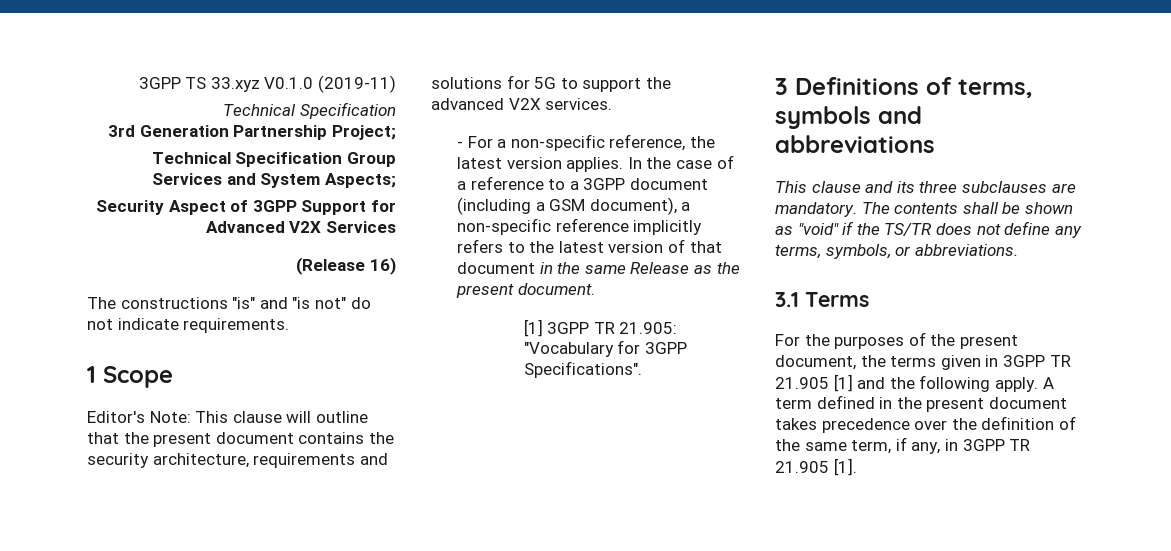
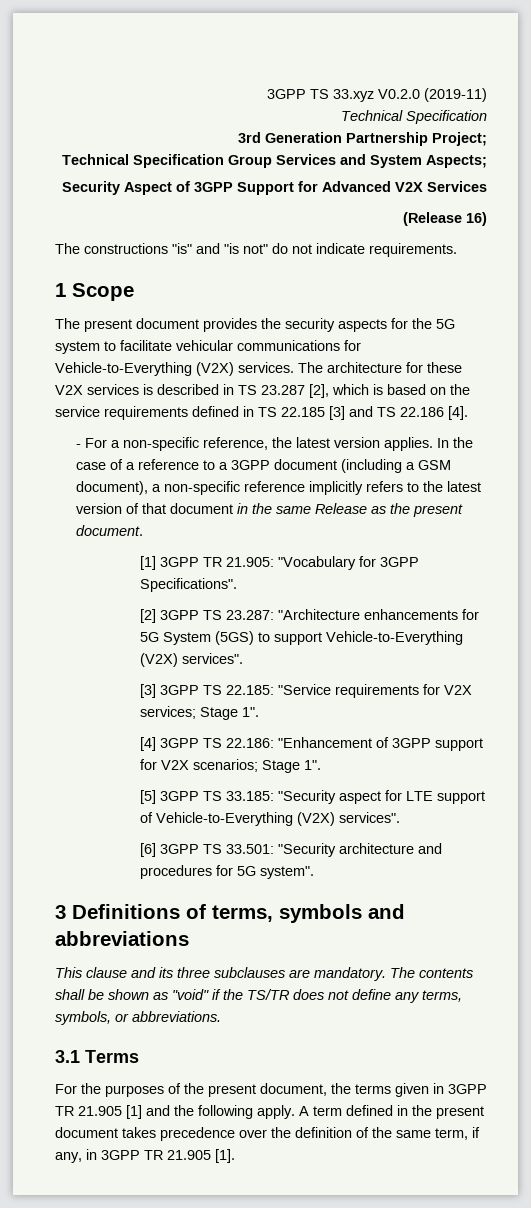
[264,77,314,89] V0.1.0 -> [378,89,420,99] V0.2.0
[87,411,368,423] [87,432,365,447] Editor's Note: This clause will outline that the present document contains -> [55,318,257,332] The present document provides
[152,453,388,468] [431,75,671,92] [431,98,613,110] architecture, requirements and solutions for 5G to support the advanced V2X services. -> [338,318,455,332] [55,340,361,354] [55,362,462,376] [55,384,470,398] [55,406,468,420] aspects for the 5G system to facilitate vehicular communications for Vehicle-to-Everything (V2X) services. The architecture for these V2X services is described in TS 23.287 [2], which is based on the service requirements defined in TS 22.185 [3] and TS 22.186 [4].
(642, 369) none -> [140,609,480,623] [140,631,464,645] [140,653,244,667] [140,684,473,698] [140,706,260,720] [140,737,484,751] [140,759,322,773] [140,790,486,804] [140,812,401,826] [140,843,443,857] [140,865,315,879] // [2] 3GPP TS 23.287: "Architecture enhancements for 5G System (5GS) to support Vehicle-to-Everything (V2X) services". // [3] 3GPP TS 22.185: "Service requirements for V2X services; Stage 1". // [4] 3GPP TS 22.186: "Enhancement of 3GPP support for V2X scenarios; Stage 1". // [5] 3GPP TS 33.185: "Security aspect for LTE support of Vehicle-to-Everything (V2X) services". // [6] 3GPP TS 33.501: "Security architecture and procedures for 5G system".

